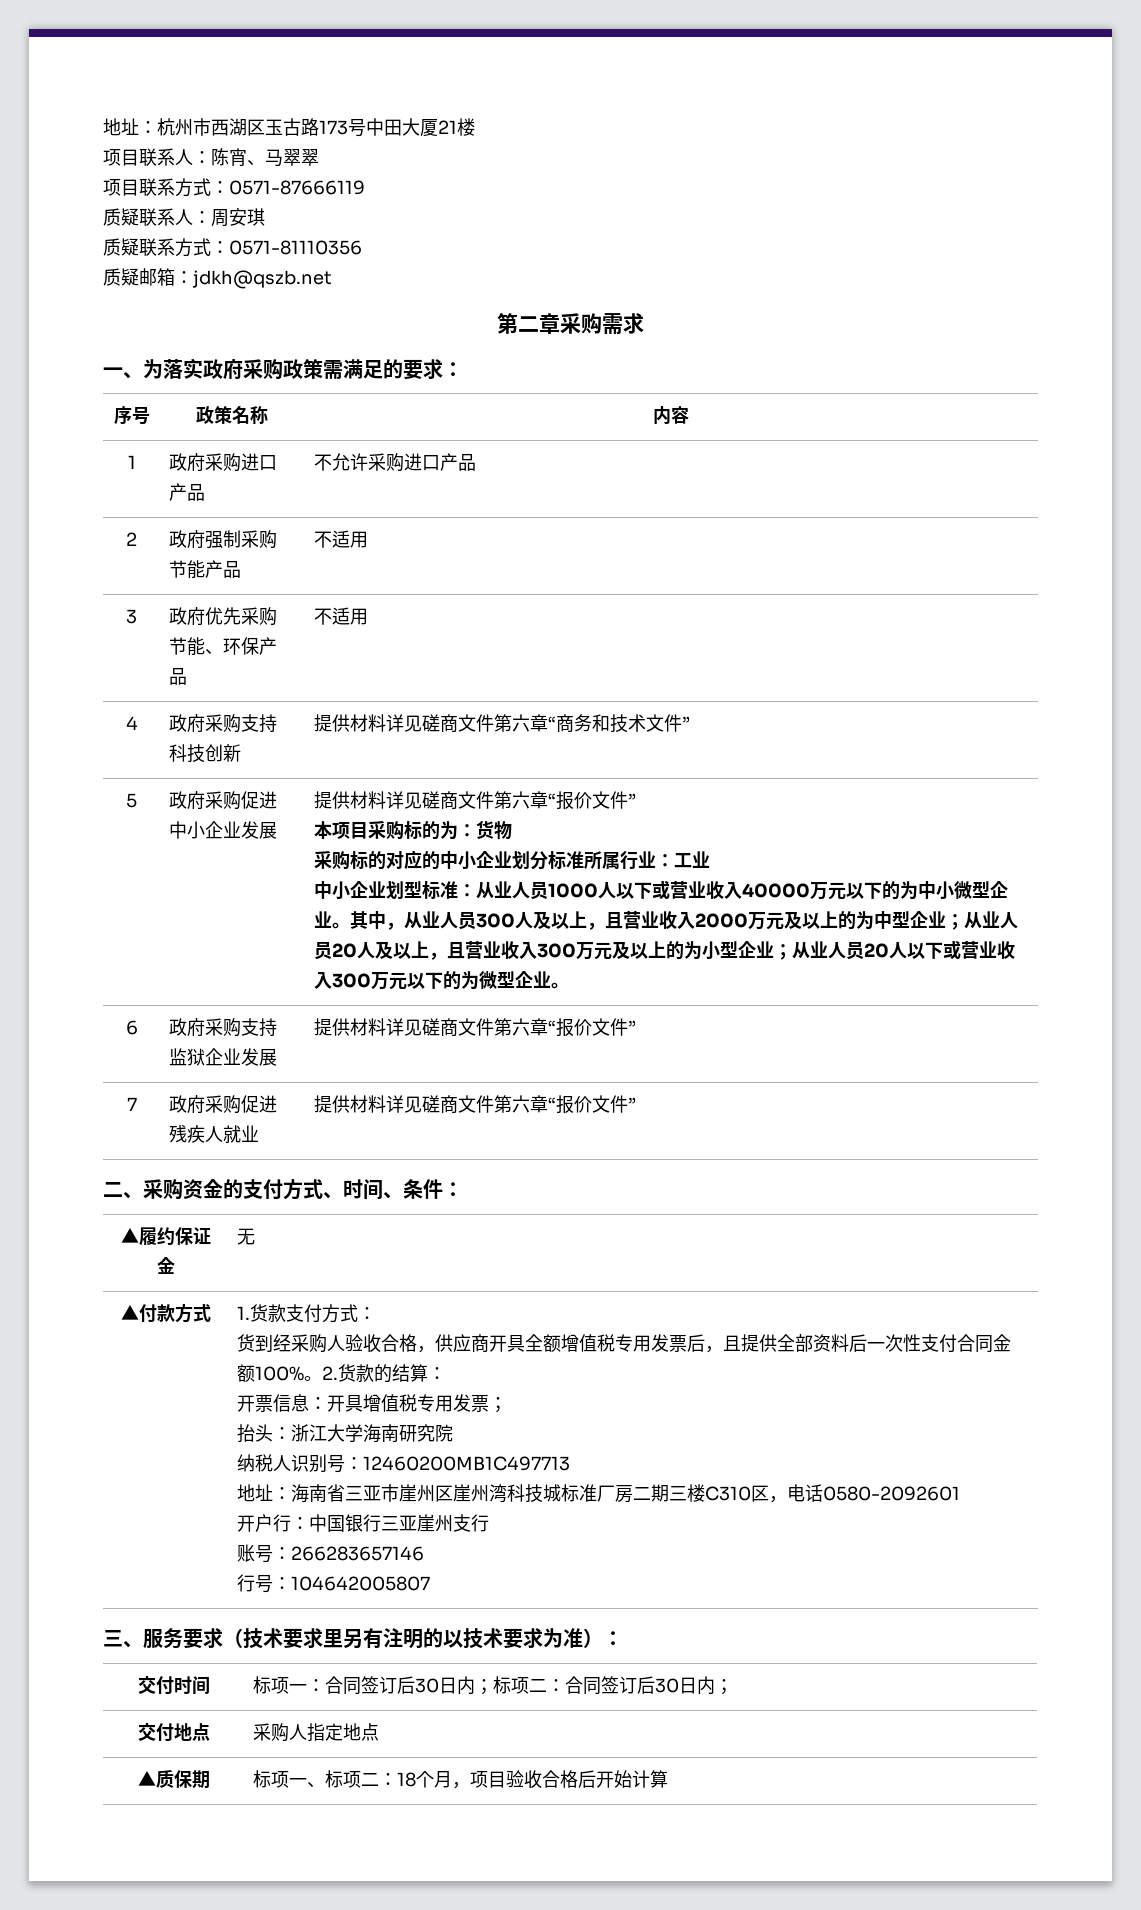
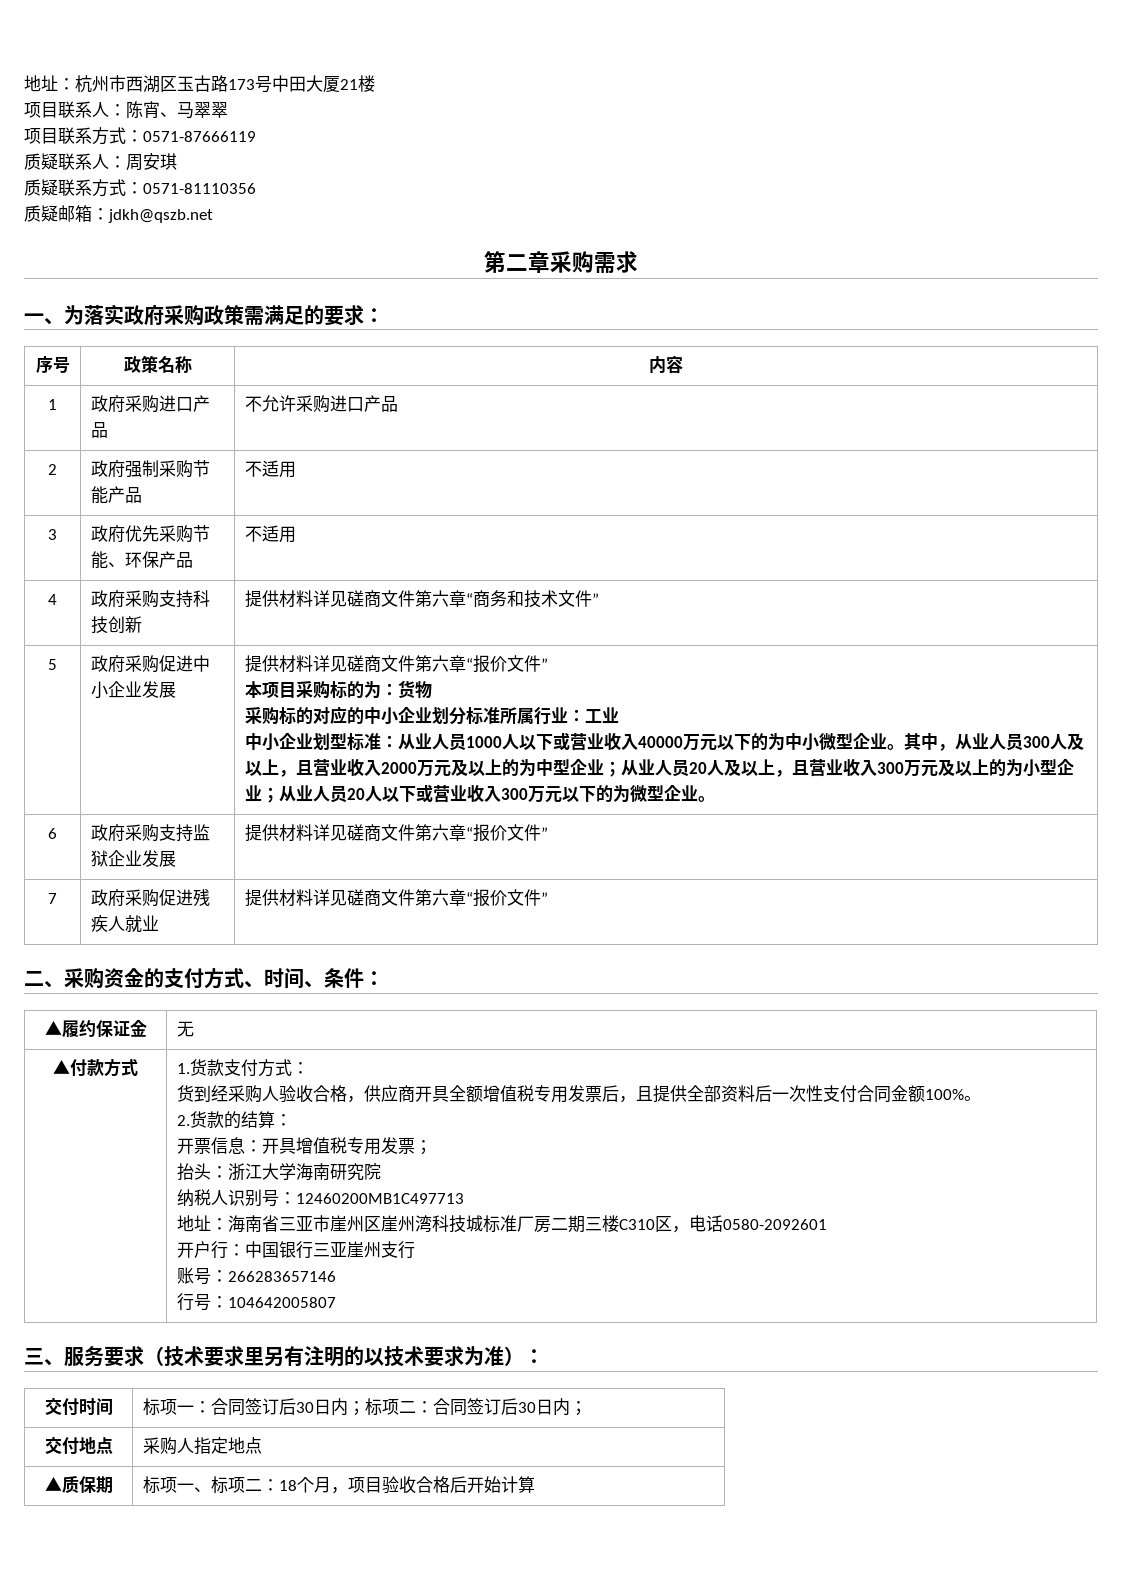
(323, 1378) none -> (982, 1098) //

